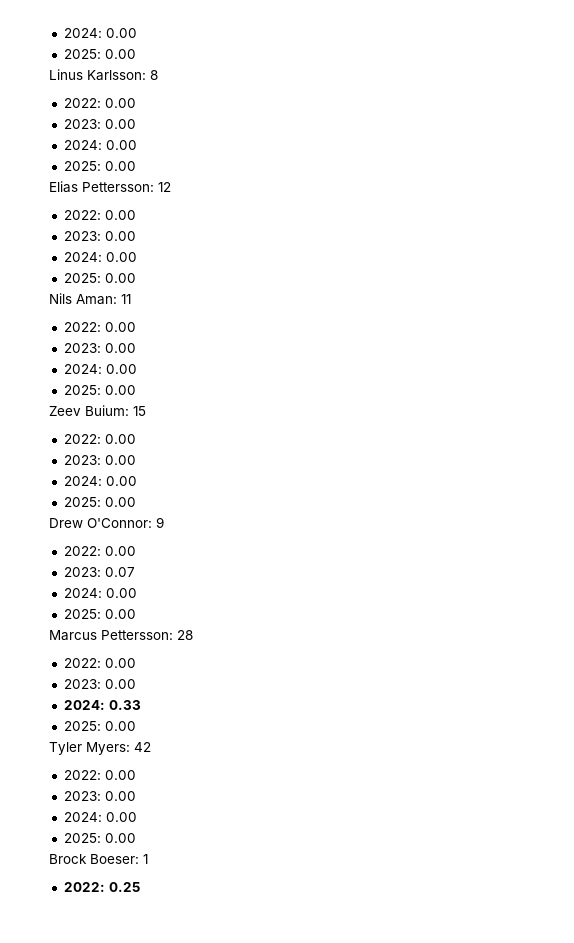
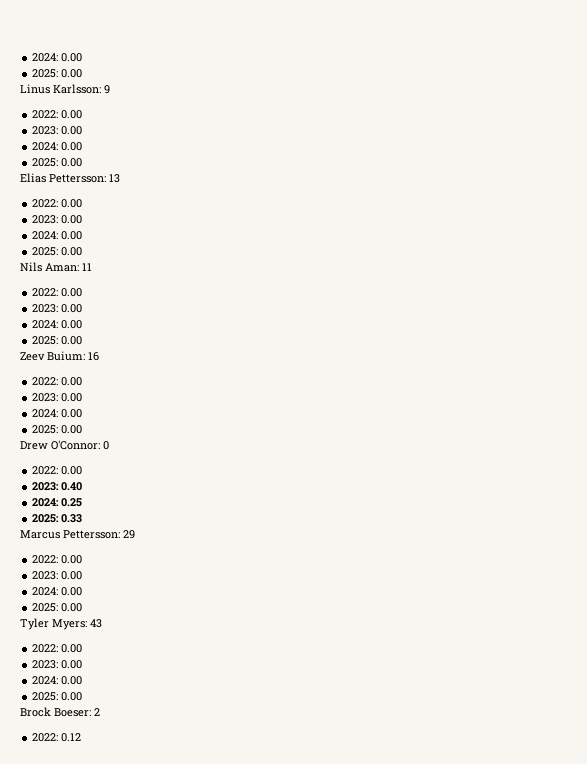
[150,70,158,80] 8 -> [104,85,110,94] 9
[158,182,171,192] 12 -> [109,174,120,183] 13
[133,406,146,416] 15 -> [88,352,99,361] 16
[156,517,164,528] [63,546,136,556] [63,567,135,577] [63,588,137,598] [63,609,136,619] 9 // 2022: 0.00 // 2023: 0.07 // 2024: 0.00 // 2025: 0.00 -> [103,441,109,450] [32,466,83,475] [32,482,83,491] [32,498,83,507] [32,514,83,523] 0 // 2022: 0.00 // 2023: 0.40 // 2024: 0.25 // 2025: 0.33
[177,630,193,640] [63,658,136,668] [63,679,136,689] [63,700,141,710] 28 // 2022: 0.00 // 2023: 0.00 // 2024: 0.33 -> [123,530,135,539] [32,555,83,564] [32,571,83,580] [32,587,83,596] 29 // 2022: 0.00 // 2023: 0.00 // 2024: 0.00
[134,742,151,752] 42 -> [90,619,102,628] 43
[143,854,148,864] [63,882,140,892] 1 // 2022: 0.25 -> [94,708,100,716] [32,733,82,742] 2 // 2022: 0.12

